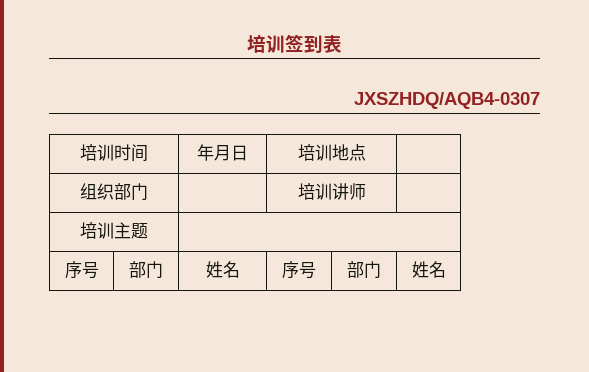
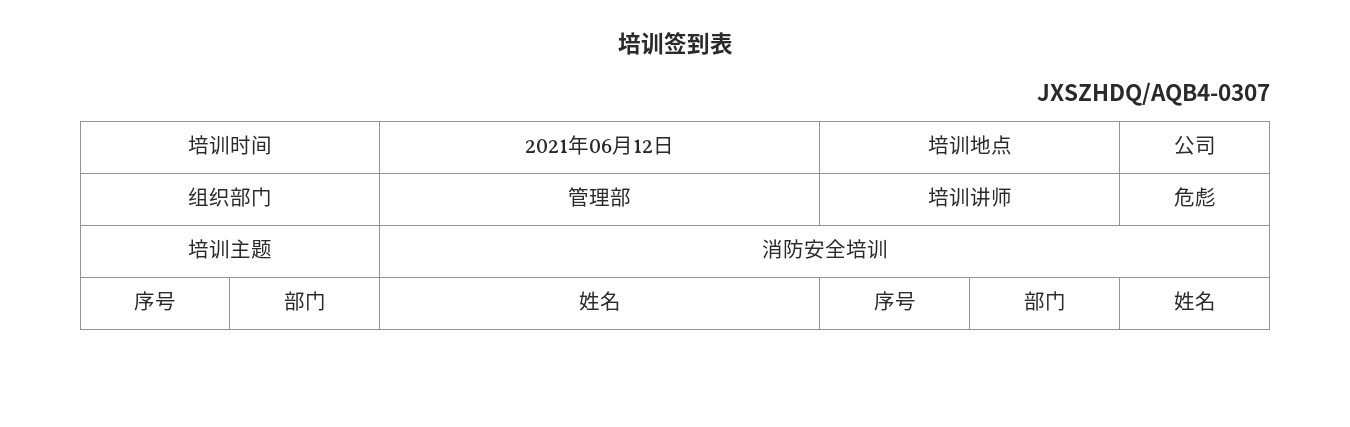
[197,144,231,161] 年月 -> [525,135,653,155] 2021年06月12
(366, 152) none -> [1173,135,1216,155] 公司
(148, 191) none -> [568,187,631,207] 管理部
(366, 191) none -> [1173,187,1216,207] 危彪
(148, 231) none -> [761,239,888,259] 消防安全培训

